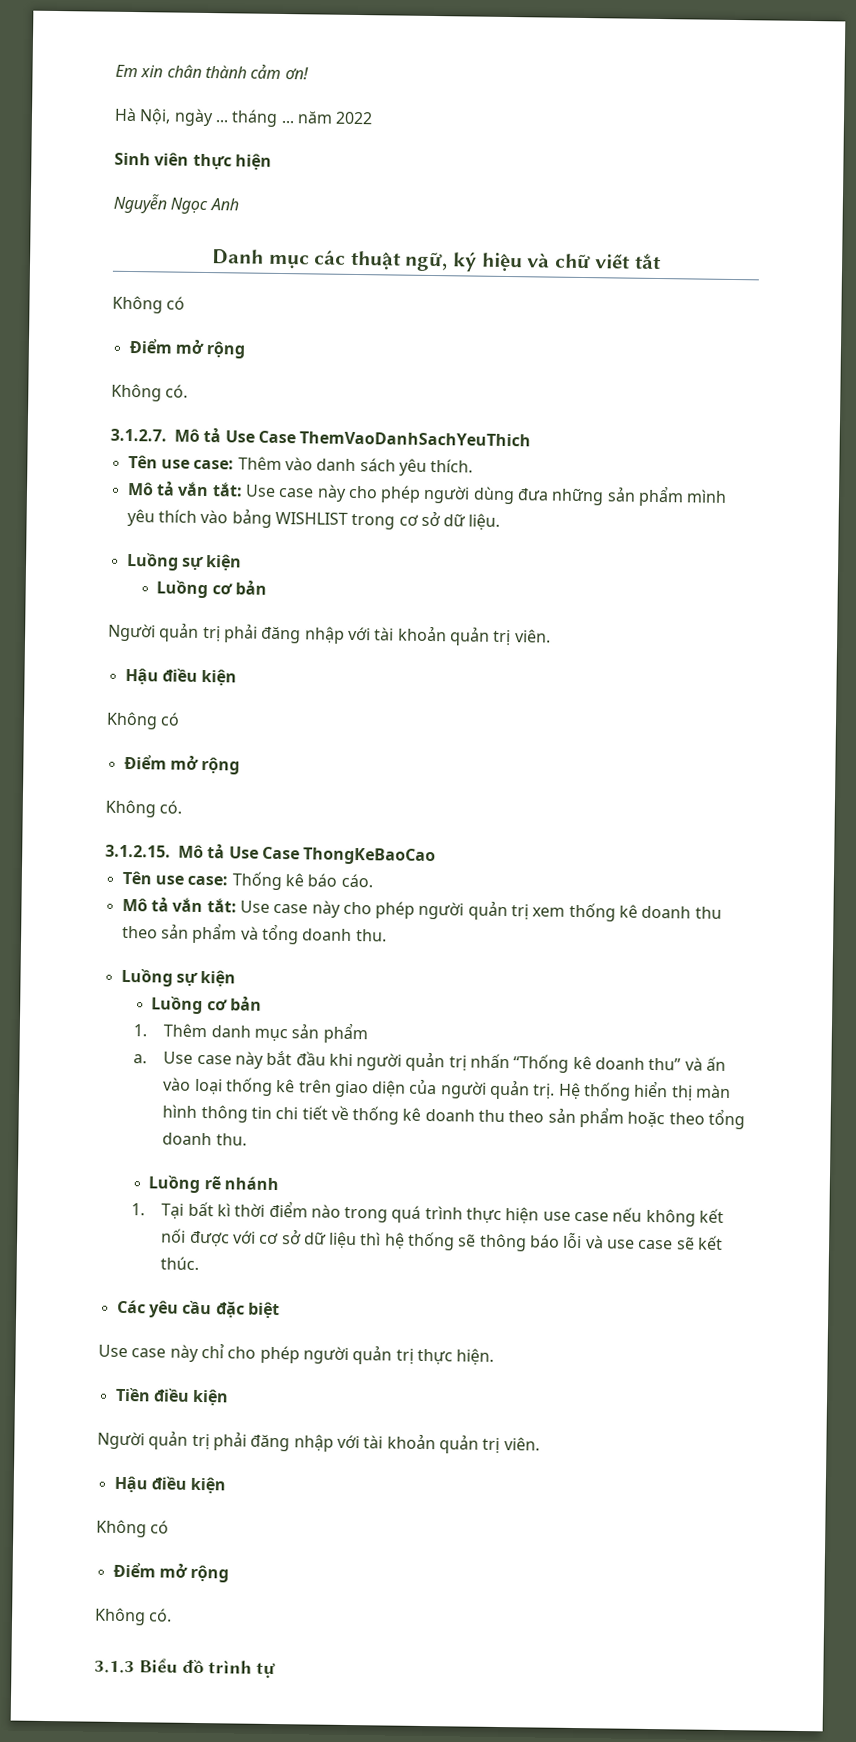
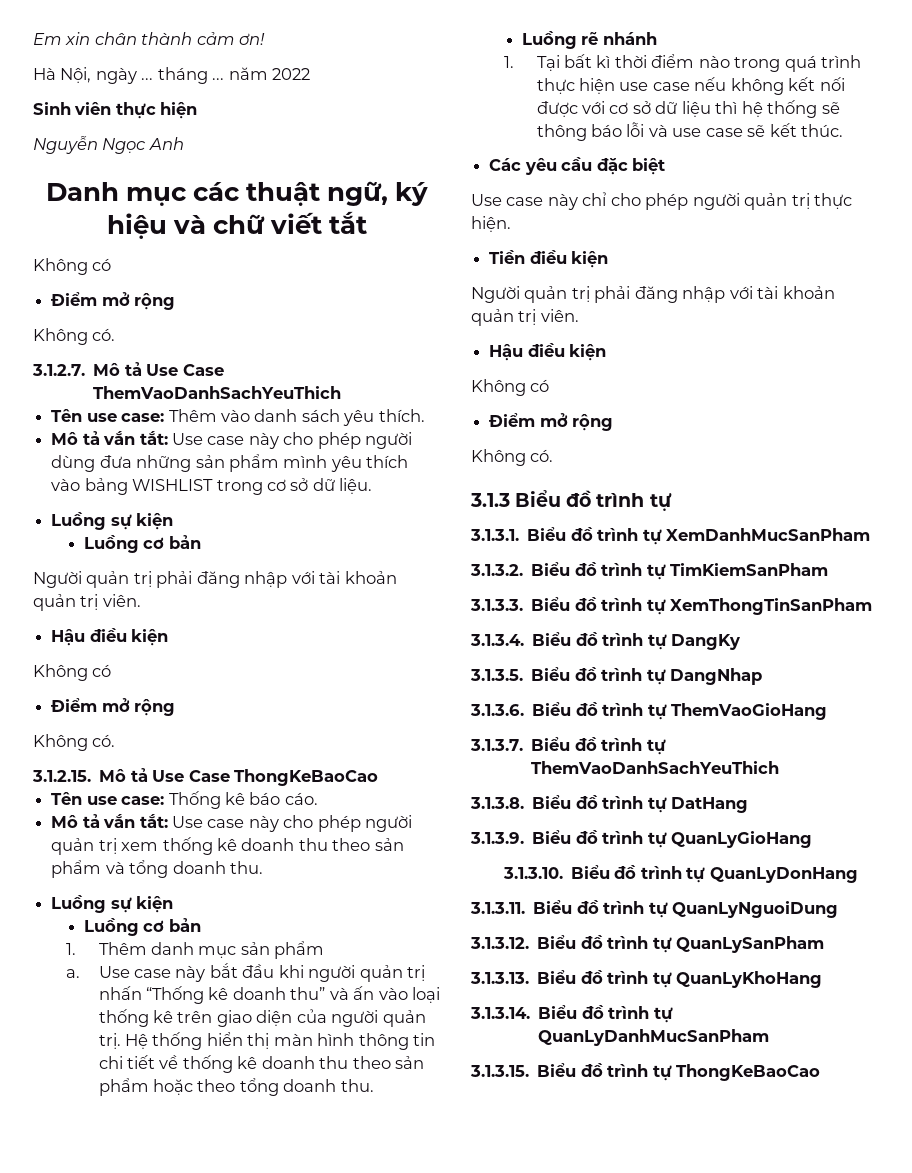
(276, 1670) none -> [470,527,871,545] [470,562,829,580] [470,597,873,615] [470,632,741,650] [470,667,763,685] [470,702,828,720] [470,737,666,755] [531,761,780,774] [470,795,749,813] [470,830,813,848] [502,865,858,883] [470,900,839,918] [470,935,825,953] [470,970,823,988] [470,1005,673,1023] [538,1029,770,1046] [470,1063,821,1081] // 3.1.3.1. Biểu đồ trình tự XemDanhMucSanPham // 3.1.3.2. Biểu đồ trình tự TimKiemSanPham // 3.1.3.3. Biểu đồ trình tự XemThongTinSanPham // 3.1.3.4. Biểu đồ trình tự DangKy // 3.1.3.5. Biểu đồ trình tự DangNhap // 3.1.3.6. Biểu đồ trình tự ThemVaoGioHang // 3.1.3.7. Biểu đồ trình tự ThemVaoDanhSachYeuThich // 3.1.3.8. Biểu đồ trình tự DatHang // 3.1.3.9. Biểu đồ trình tự QuanLyGioHang // 3.1.3.10. Biểu đồ trình tự QuanLyDonHang // 3.1.3.11. Biểu đồ trình tự QuanLyNguoiDung // 3.1.3.12. Biểu đồ trình tự QuanLySanPham // 3.1.3.13. Biểu đồ trình tự QuanLyKhoHang // 3.1.3.14. Biểu đồ trình tự QuanLyDanhMucSanPham // 3.1.3.15. Biểu đồ trình tự ThongKeBaoCao

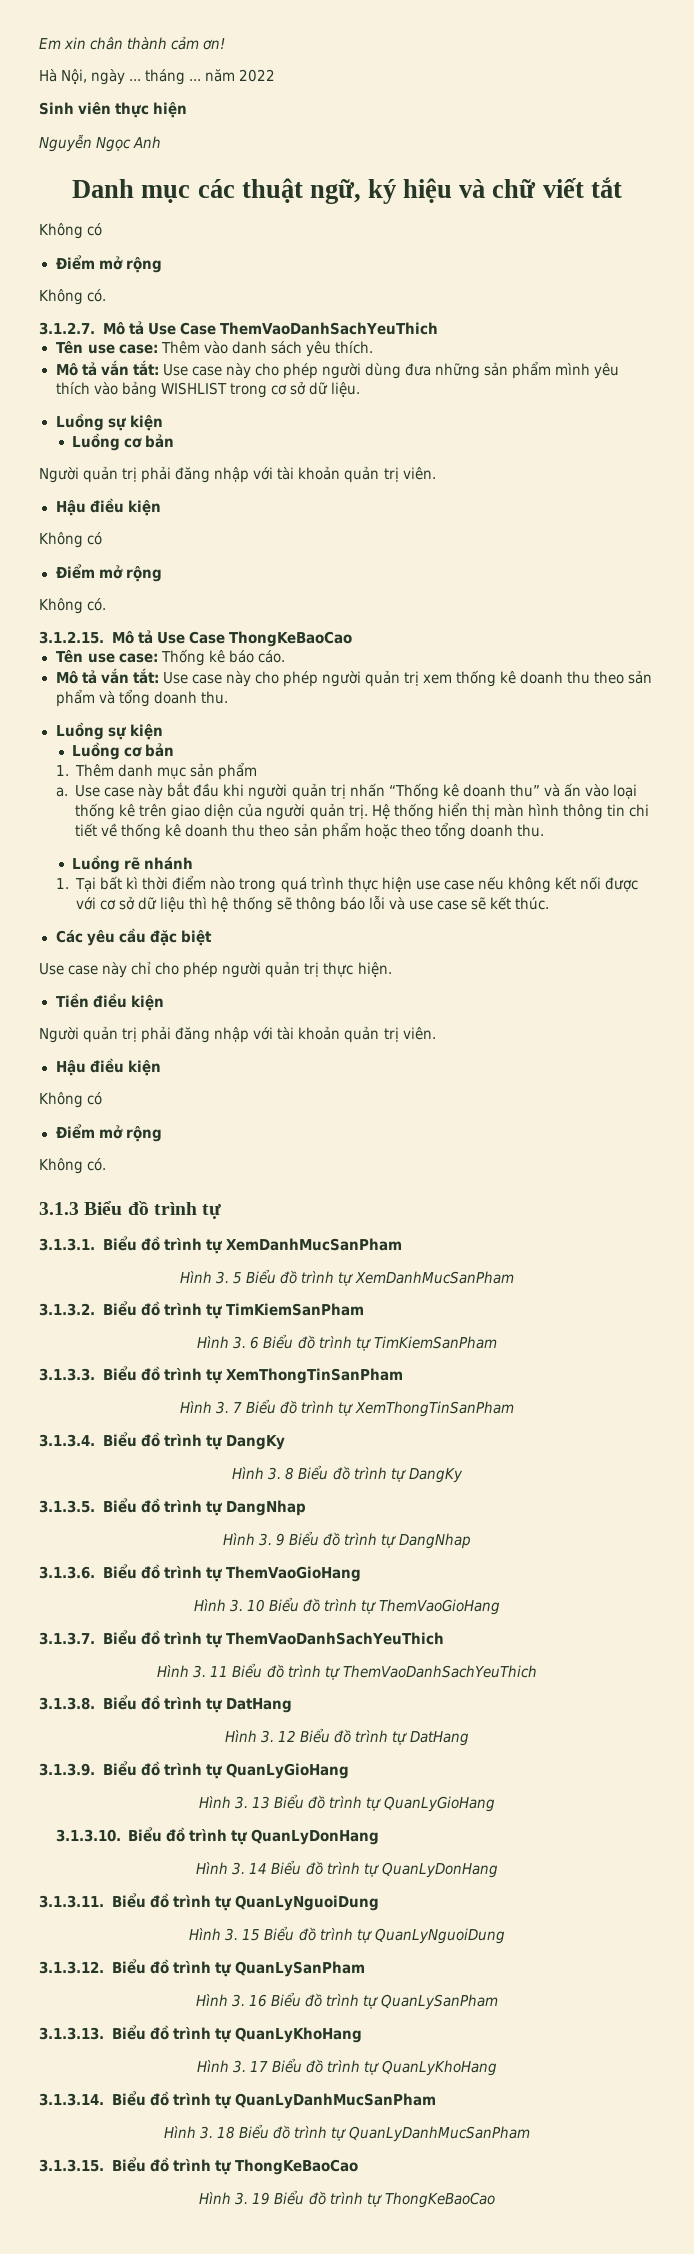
(871, 534) none -> [179,1269,515,1286] // Hình 3. 5 Biểu đồ trình tự XemDanhMucSanPham
(829, 569) none -> [197,1334,497,1351] // Hình 3. 6 Biểu đồ trình tự TimKiemSanPham
(873, 606) none -> [179,1399,515,1417] // Hình 3. 7 Biểu đồ trình tự XemThongTinSanPham
(741, 642) none -> [232,1465,463,1483] // Hình 3. 8 Biểu đồ trình tự DangKy
(763, 676) none -> [222,1531,472,1549] // Hình 3. 9 Biểu đồ trình tự DangNhap
(828, 711) none -> [193,1597,501,1615] // Hình 3. 10 Biểu đồ trình tự ThemVaoGioHang
(780, 767) none -> [157,1663,537,1680] // Hình 3. 11 Biểu đồ trình tự ThemVaoDanhSachYeuThich
(749, 805) none -> [224,1728,470,1746] // Hình 3. 12 Biểu đồ trình tự DatHang
(813, 839) none -> [198,1794,496,1812] // Hình 3. 13 Biểu đồ trình tự QuanLyGioHang
(858, 875) none -> [196,1860,498,1878] // Hình 3. 14 Biểu đồ trình tự QuanLyDonHang
(839, 909) none -> [189,1926,505,1944] // Hình 3. 15 Biểu đồ trình tự QuanLyNguoiDung
(825, 944) none -> [195,1992,499,2010] // Hình 3. 16 Biểu đồ trình tự QuanLySanPham
(823, 979) none -> [196,2058,498,2076] // Hình 3. 17 Biểu đồ trình tự QuanLyKhoHang
(770, 1037) none -> [163,2124,531,2142] // Hình 3. 18 Biểu đồ trình tự QuanLyDanhMucSanPham
(821, 1072) none -> [199,2190,495,2208] // Hình 3. 19 Biểu đồ trình tự ThongKeBaoCao

